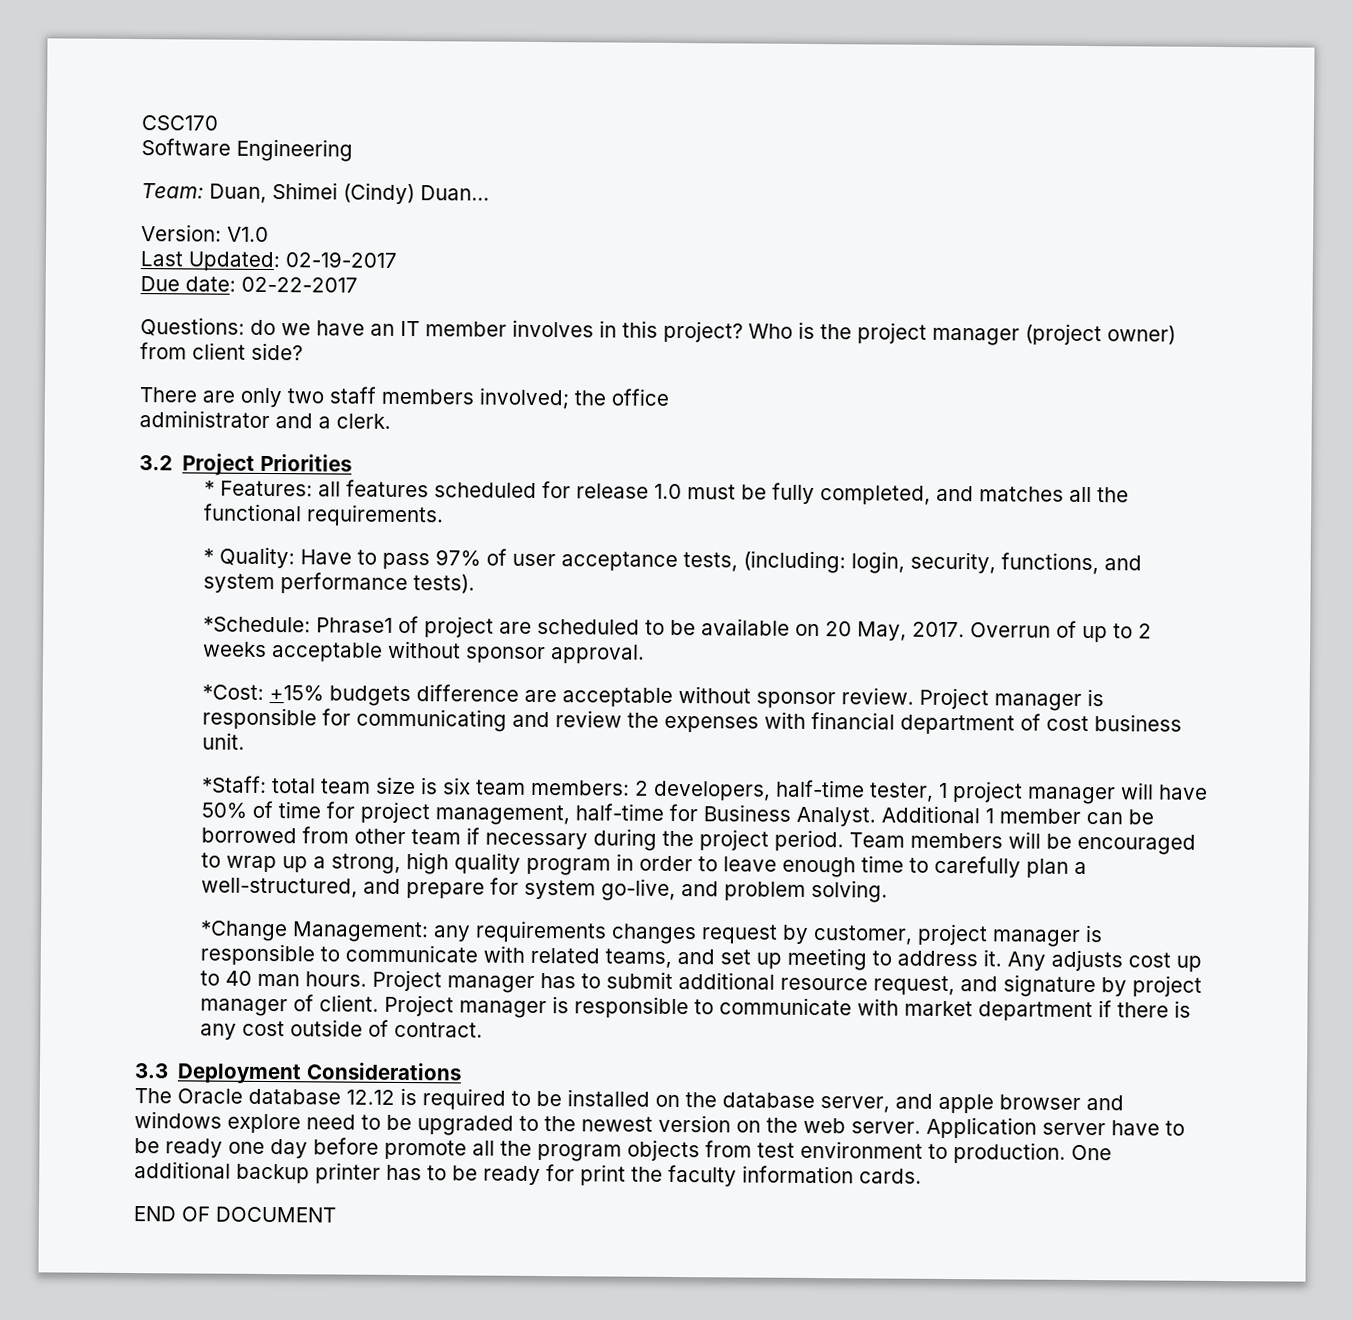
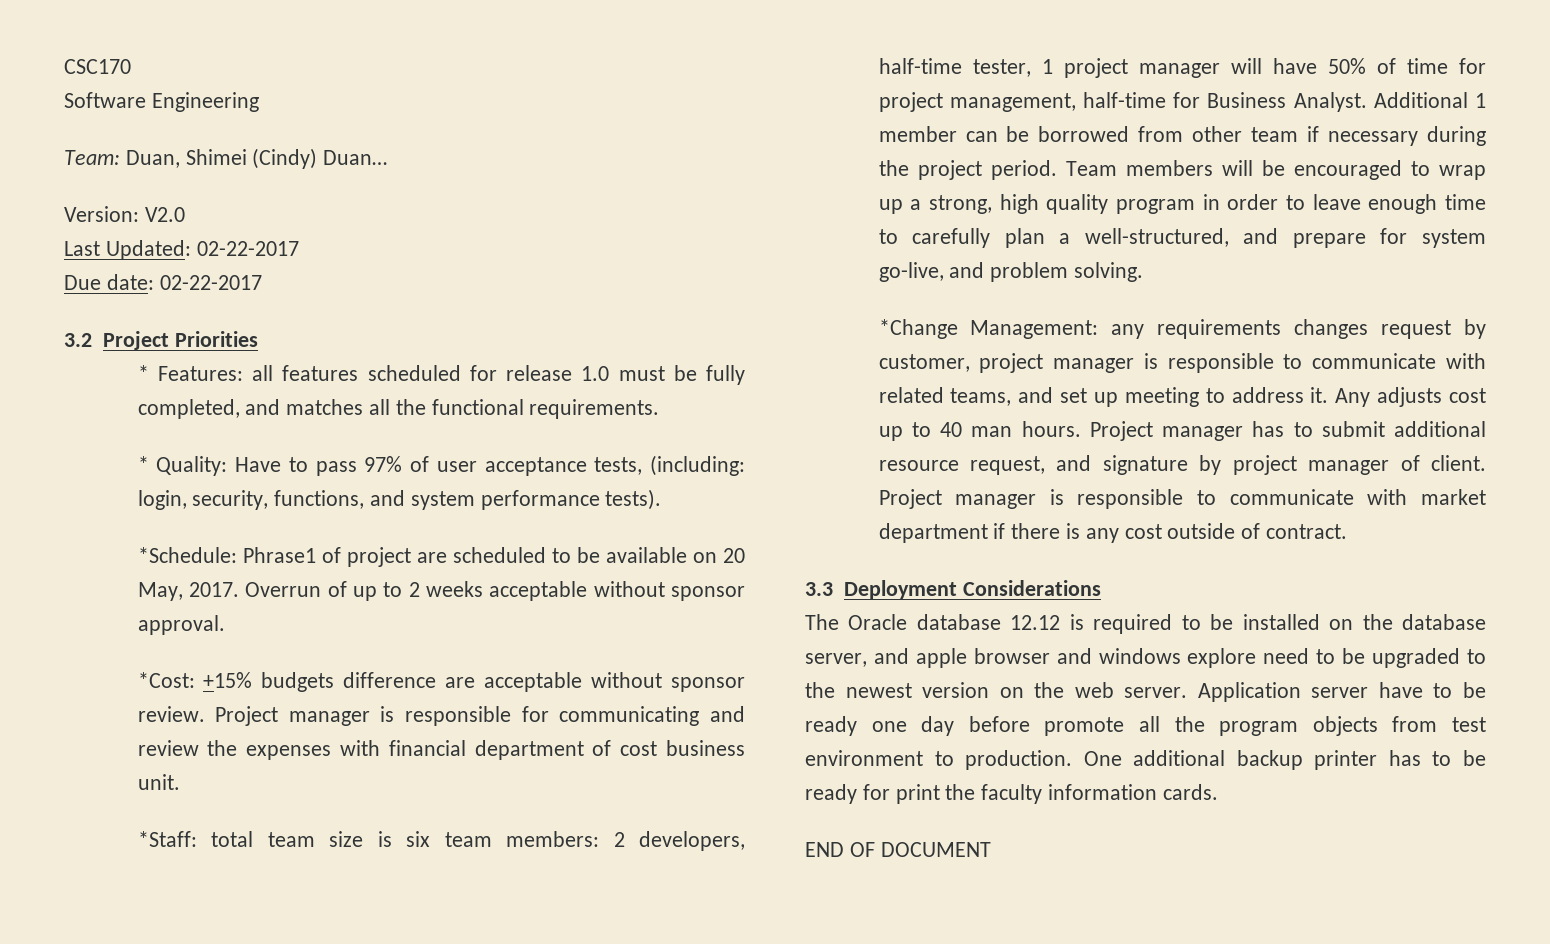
[227,226,269,242] V1.0 -> [144,207,185,222] V2.0
[285,251,397,268] 02-19-2017 -> [196,241,299,256] 02-22-2017
[140,317,1176,346] [140,342,303,361] [139,386,669,410] [139,410,391,429] // Questions: do we have an IT member involves in this project? Who is the project manager (project owner) from client side? // There are only two staff members involved; the office // administrator and a clerk. -> (262, 282) none

